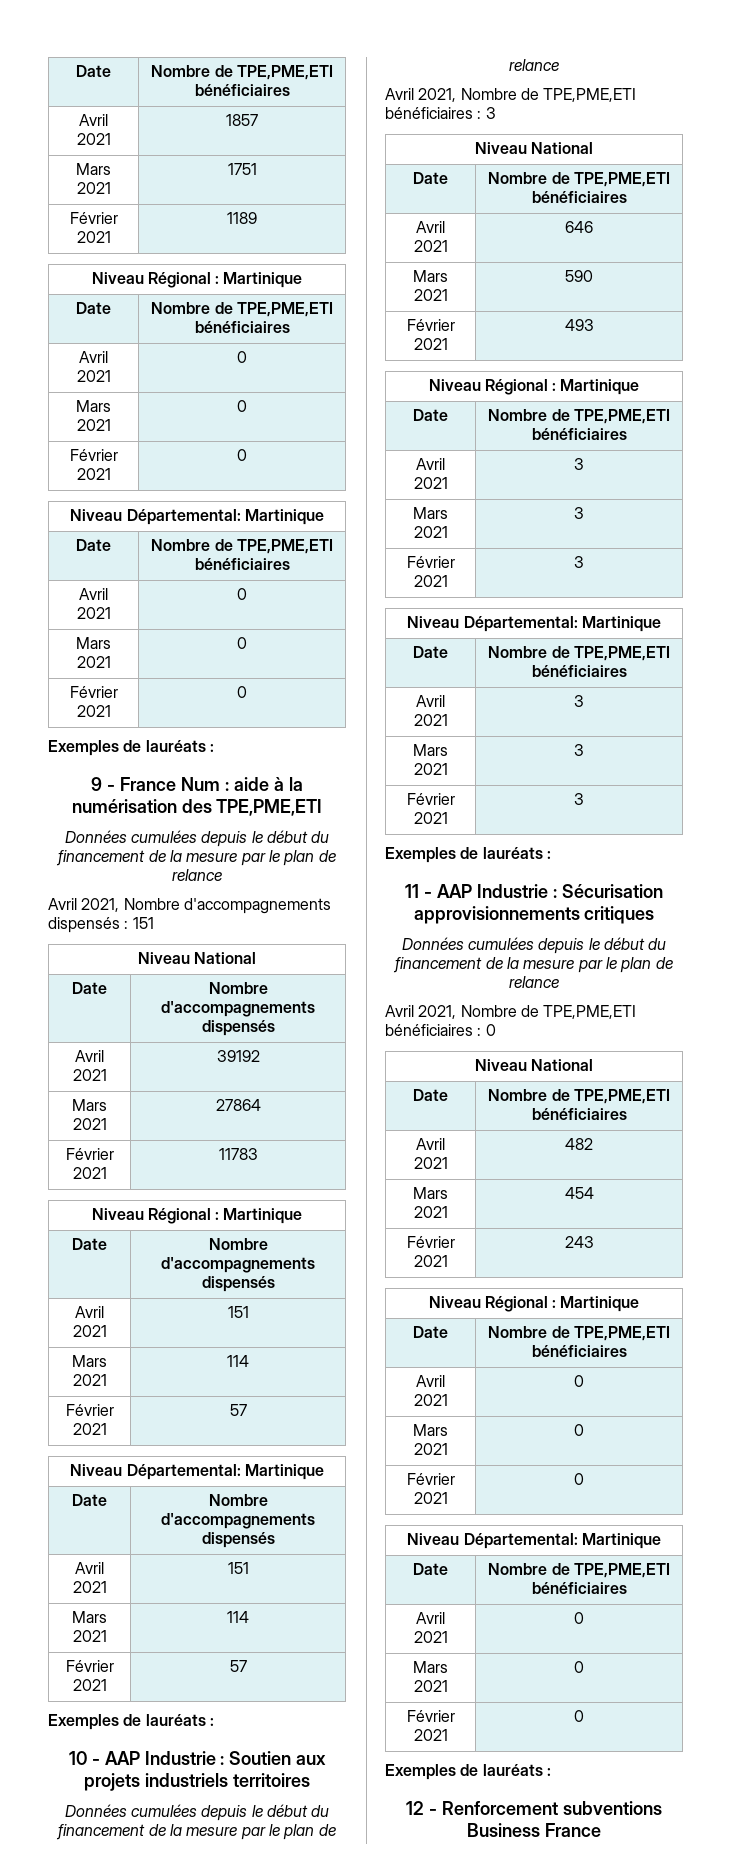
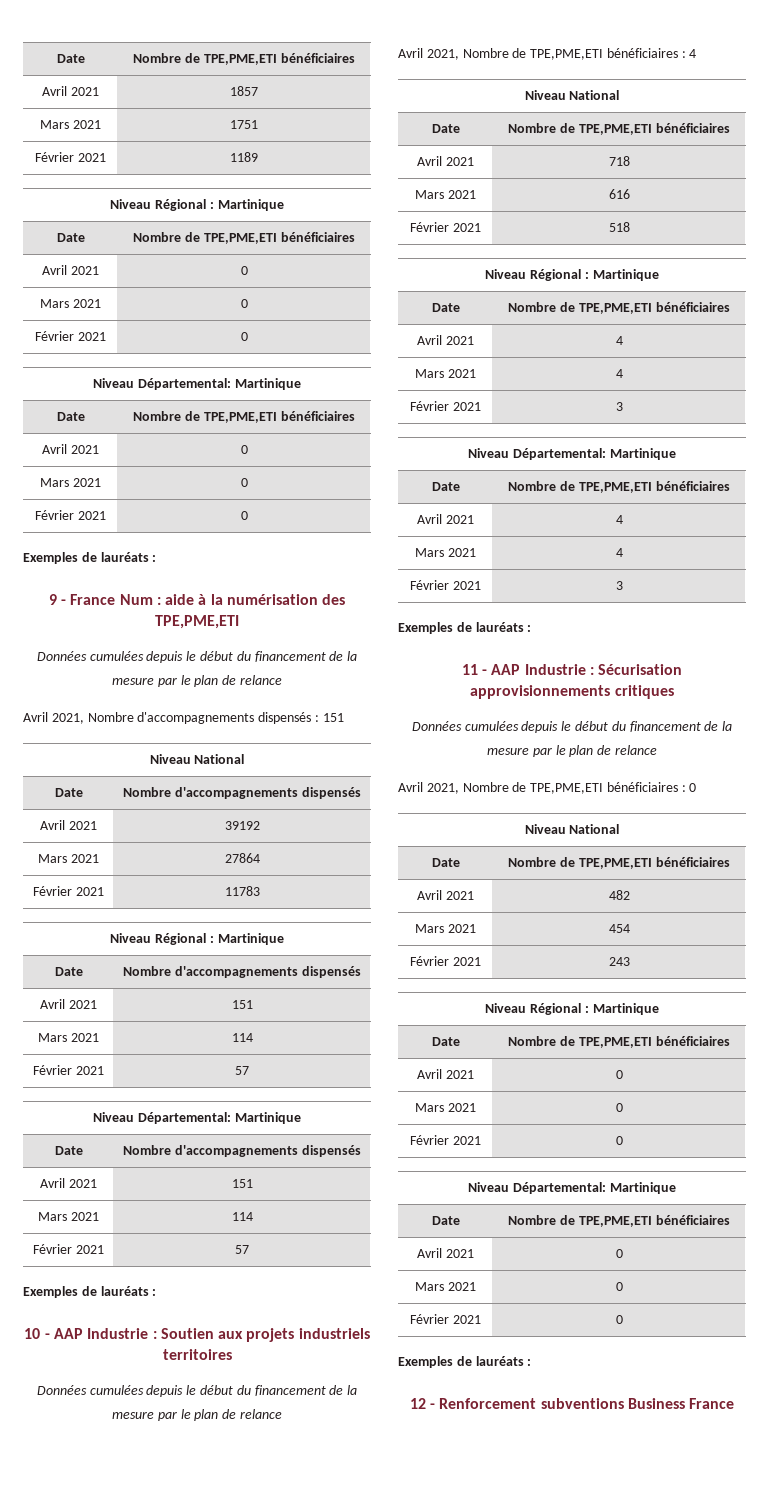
[485,107,496,119] [474,142,594,154] [413,172,448,184] [488,172,670,187] [531,191,627,203] [416,221,445,233] [413,240,448,252] [565,221,593,233] [413,270,448,282] [413,289,448,301] [565,270,593,282] [406,319,455,331] [413,338,448,350] [564,319,594,331] 3 // Niveau National // Date | Nombre de TPE,PME,ETI bénéficiaires // Avril 2021 | 646 // Mars 2021 | 590 // Février 2021 | 493 -> [689,49,697,58] [524,90,620,100] [431,124,460,133] [508,123,730,135] [417,156,474,166] [608,156,630,166] [415,190,476,199] [608,189,630,199] [410,222,481,232] [608,222,630,232] 4 // Niveau National // Date | Nombre de TPE,PME,ETI bénéficiaires // Avril 2021 | 718 // Mars 2021 | 616 // Février 2021 | 518
[574,458,584,470] [413,507,448,519] [413,526,448,538] [574,507,584,519] 3 // Mars 2021 | 3 -> [615,336,623,345] [415,369,476,378] [615,369,623,378] 4 // Mars 2021 | 4
[574,695,584,707] [413,744,448,756] [413,763,448,775] [574,744,584,756] 3 // Mars 2021 | 3 -> [615,515,623,524] [415,548,476,557] [615,548,623,557] 4 // Mars 2021 | 4

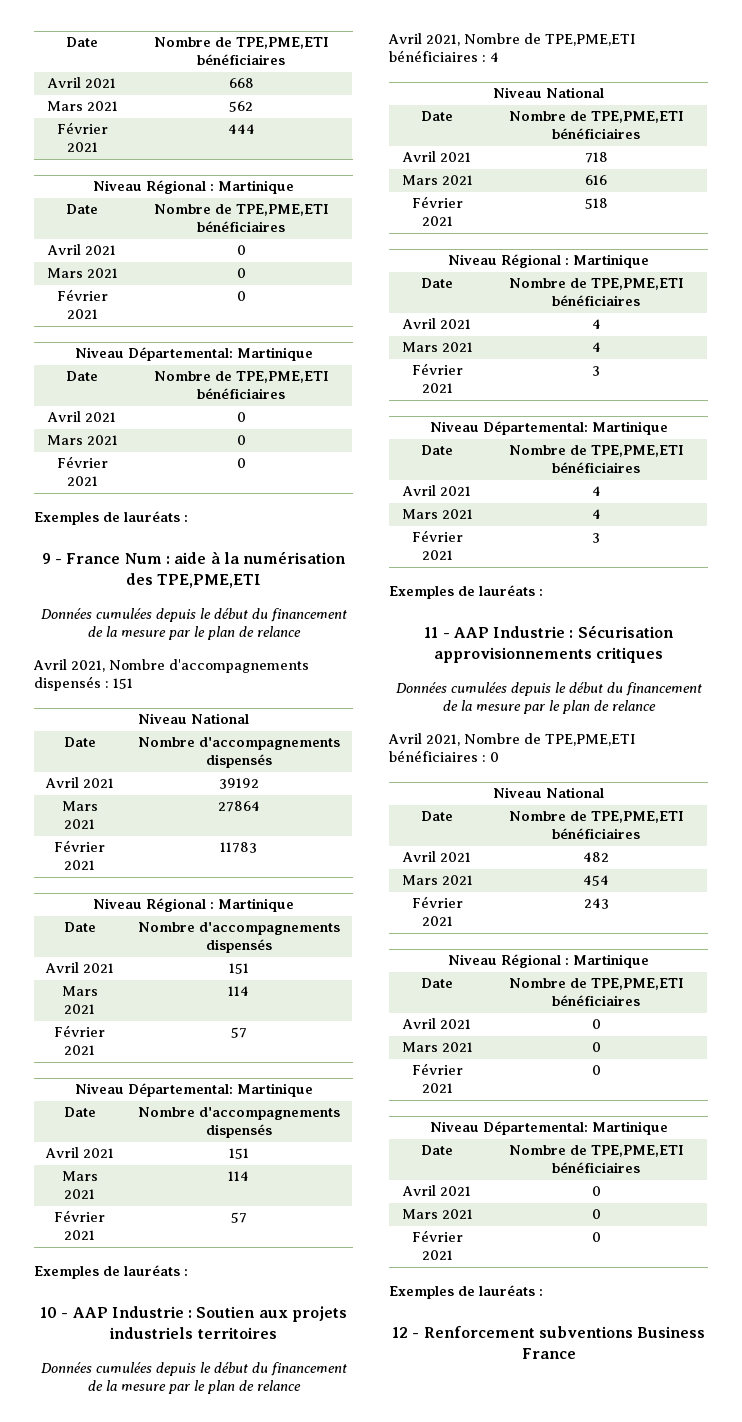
[56,54,85,63] [133,53,355,65] [42,86,99,96] [230,86,258,96] [40,120,101,129] [230,120,258,129] [35,152,106,162] [230,152,258,162] Date | Nombre de TPE,PME,ETI bénéficiaires // Avril 2021 | 1857 // Mars 2021 | 1751 // Février 2021 | 1189 -> [66,37,98,47] [153,37,329,49] [197,54,285,65] [47,77,116,88] [228,78,254,88] [46,101,118,111] [229,101,253,112] [56,122,108,134] [66,142,98,152] [227,124,255,134] Date | Nombre de TPE,PME,ETI bénéficiaires // Avril 2021 | 668 // Mars 2021 | 562 // Février 2021 | 444

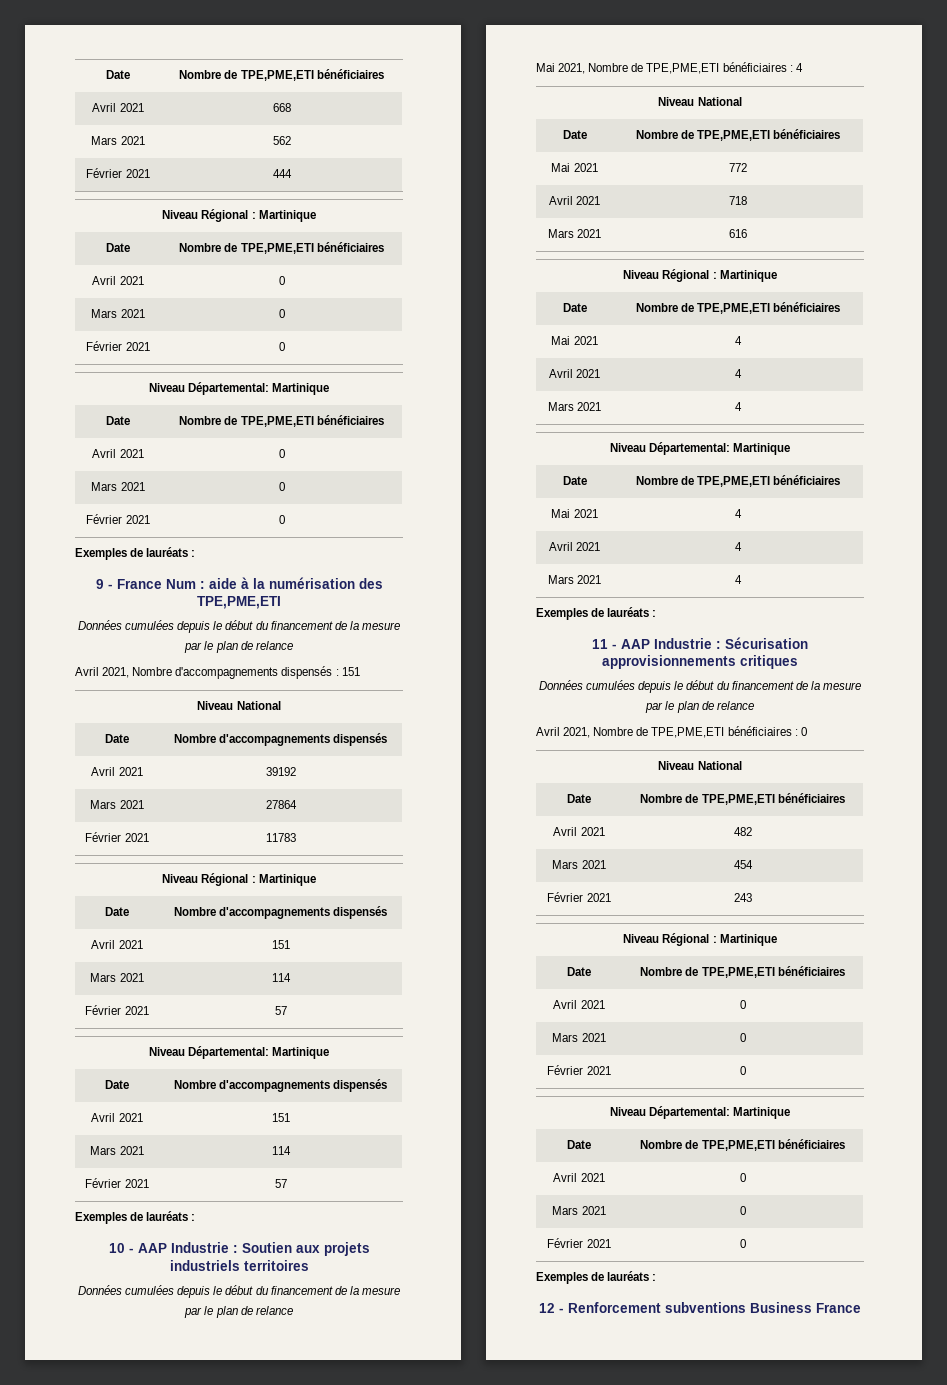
[388,33,422,44] Avril -> [536,63,555,72] Mai
(640, 133) none -> [551,163,598,172] [729,163,747,172] // Mai 2021 | 772
[411,196,463,208] [421,216,453,226] [584,198,608,209] [448,254,649,268] [421,278,453,288] [508,278,684,290] [552,295,640,306] [402,318,471,329] [591,319,601,329] [401,342,473,352] [591,342,601,352] [411,363,463,375] [421,383,453,393] [592,366,600,376] [429,421,668,435] [421,445,453,455] [508,445,684,457] [552,462,640,473] [402,485,471,496] [591,486,601,496] [401,509,473,519] [591,509,601,519] [411,530,463,542] [421,550,453,560] [592,533,600,543] // Février 2021 | 518 // Niveau Régional : Martinique // Date | Nombre de TPE,PME,ETI bénéficiaires // Avril 2021 | 4 // Mars 2021 | 4 // Février 2021 | 3 // Niveau Départemental: Martinique // Date | Nombre de TPE,PME,ETI bénéficiaires // Avril 2021 | 4 // Mars 2021 | 4 // Février 2021 | 3 -> [623,269,777,282] [562,303,587,312] [635,302,841,314] [551,336,598,345] [735,336,742,345] [548,369,601,378] [735,369,742,378] [547,402,602,411] [735,402,742,411] [609,442,791,455] [562,476,587,485] [635,475,841,487] [551,509,598,518] [735,509,742,518] [548,542,601,551] [735,542,742,551] [547,575,602,584] [735,575,742,584] // Niveau Régional : Martinique // Date | Nombre de TPE,PME,ETI bénéficiaires // Mai 2021 | 4 // Avril 2021 | 4 // Mars 2021 | 4 // Niveau Départemental: Martinique // Date | Nombre de TPE,PME,ETI bénéficiaires // Mai 2021 | 4 // Avril 2021 | 4 // Mars 2021 | 4

